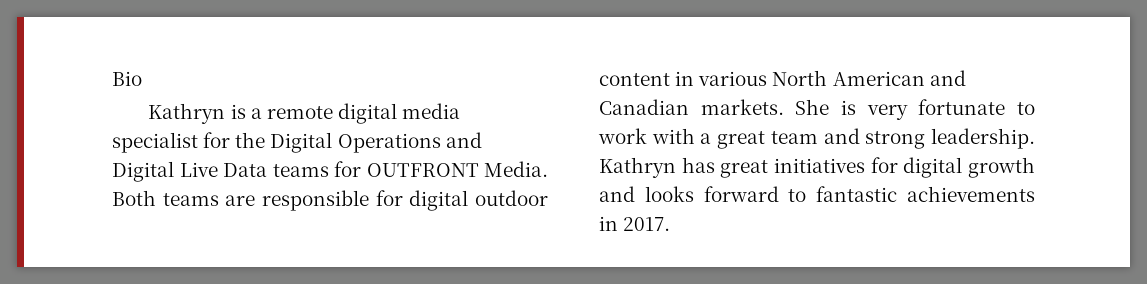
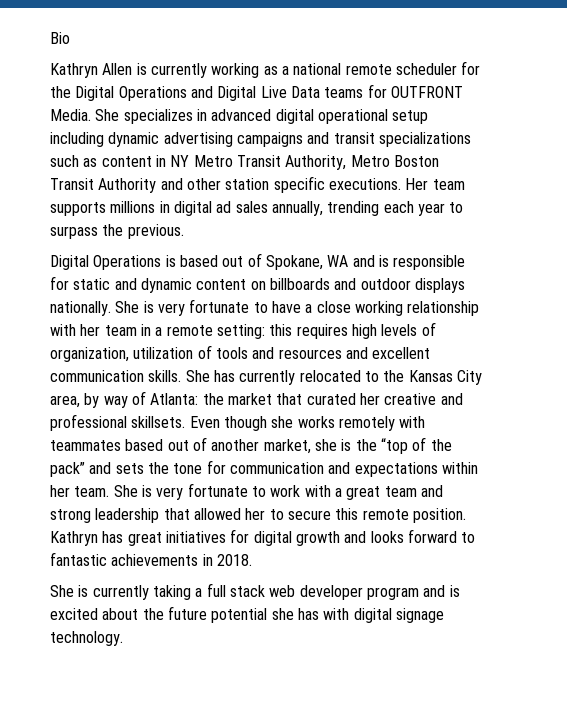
[230,103,461,124] [112,132,198,153] is a remote digital media specialist -> [102,63,457,78] Allen is currently working as a national remote scheduler
[112,190,548,211] [599,70,966,86] [599,99,784,115] Both teams are responsible for digital outdoor content in various North American and Canadian markets. -> [95,109,429,124] [50,132,471,147] [50,155,439,170] [50,176,465,193] [50,201,464,216] [50,224,184,239] [50,253,466,270] [50,276,465,293] [50,299,480,316] [50,322,436,339] [50,345,431,362] [50,370,482,385] [50,391,463,408] [50,414,426,431] [50,437,452,454] [50,460,478,477] [50,485,110,497] She specializes in advanced digital operational setup including dynamic advertising campaigns and transit specializations such as content in NY Metro Transit Authority, Metro Boston Transit Authority and other station specific executions. Her team supports millions in digital ad sales annually, trending each year to surpass the previous. // Digital Operations is based out of Spokane, WA and is responsible for static and dynamic content on billboards and outdoor displays nationally. She is very fortunate to have a close working relationship with her team in a remote setting: this requires high levels of organization, utilization of tools and resources and excellent communication skills. She has currently relocated to the Kansas City area, by way of Atlanta: the market that curated her creative and professional skillsets. Even though she works remotely with teammates based out of another market, she is the “top of the pack” and sets the tone for communication and expectations within her team.
[931,128,1035,149] leadership. -> [95,508,466,523] leadership that allowed her to secure this remote position.
[623,217,671,231] 2017. -> [216,554,252,566] [50,583,460,600] [50,606,444,623] [50,631,123,646] 2018. // She is currently taking a full stack web developer program and is excited about the future potential she has with digital signage technology.

